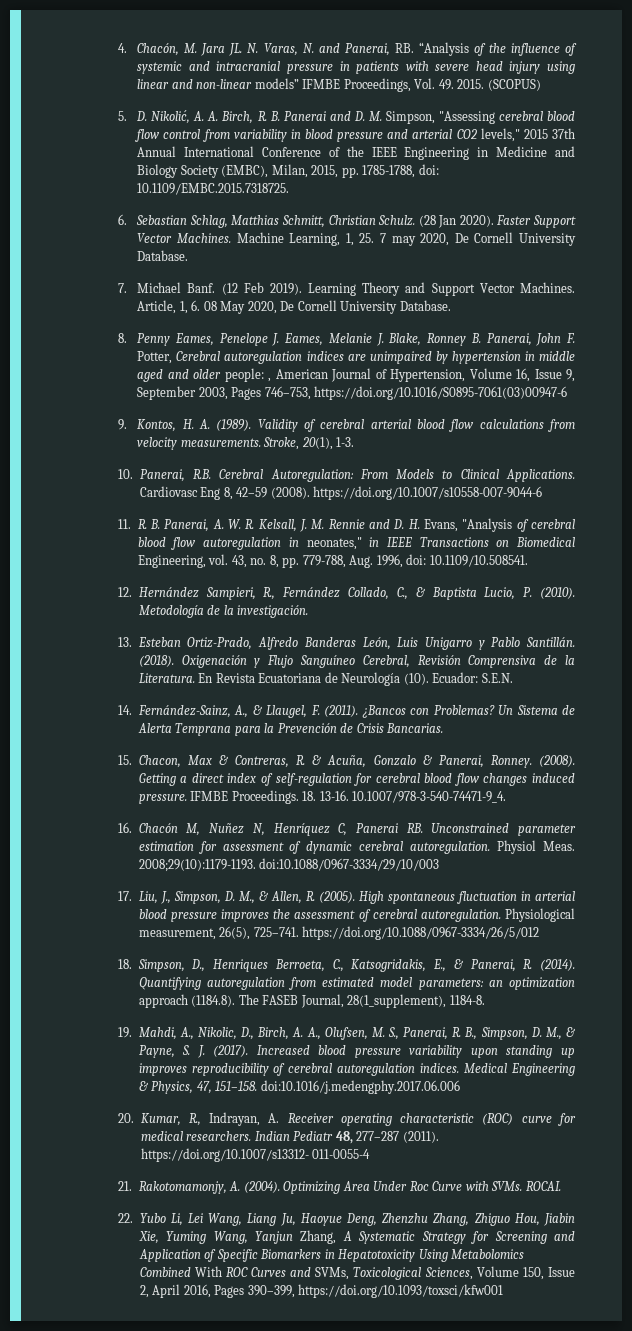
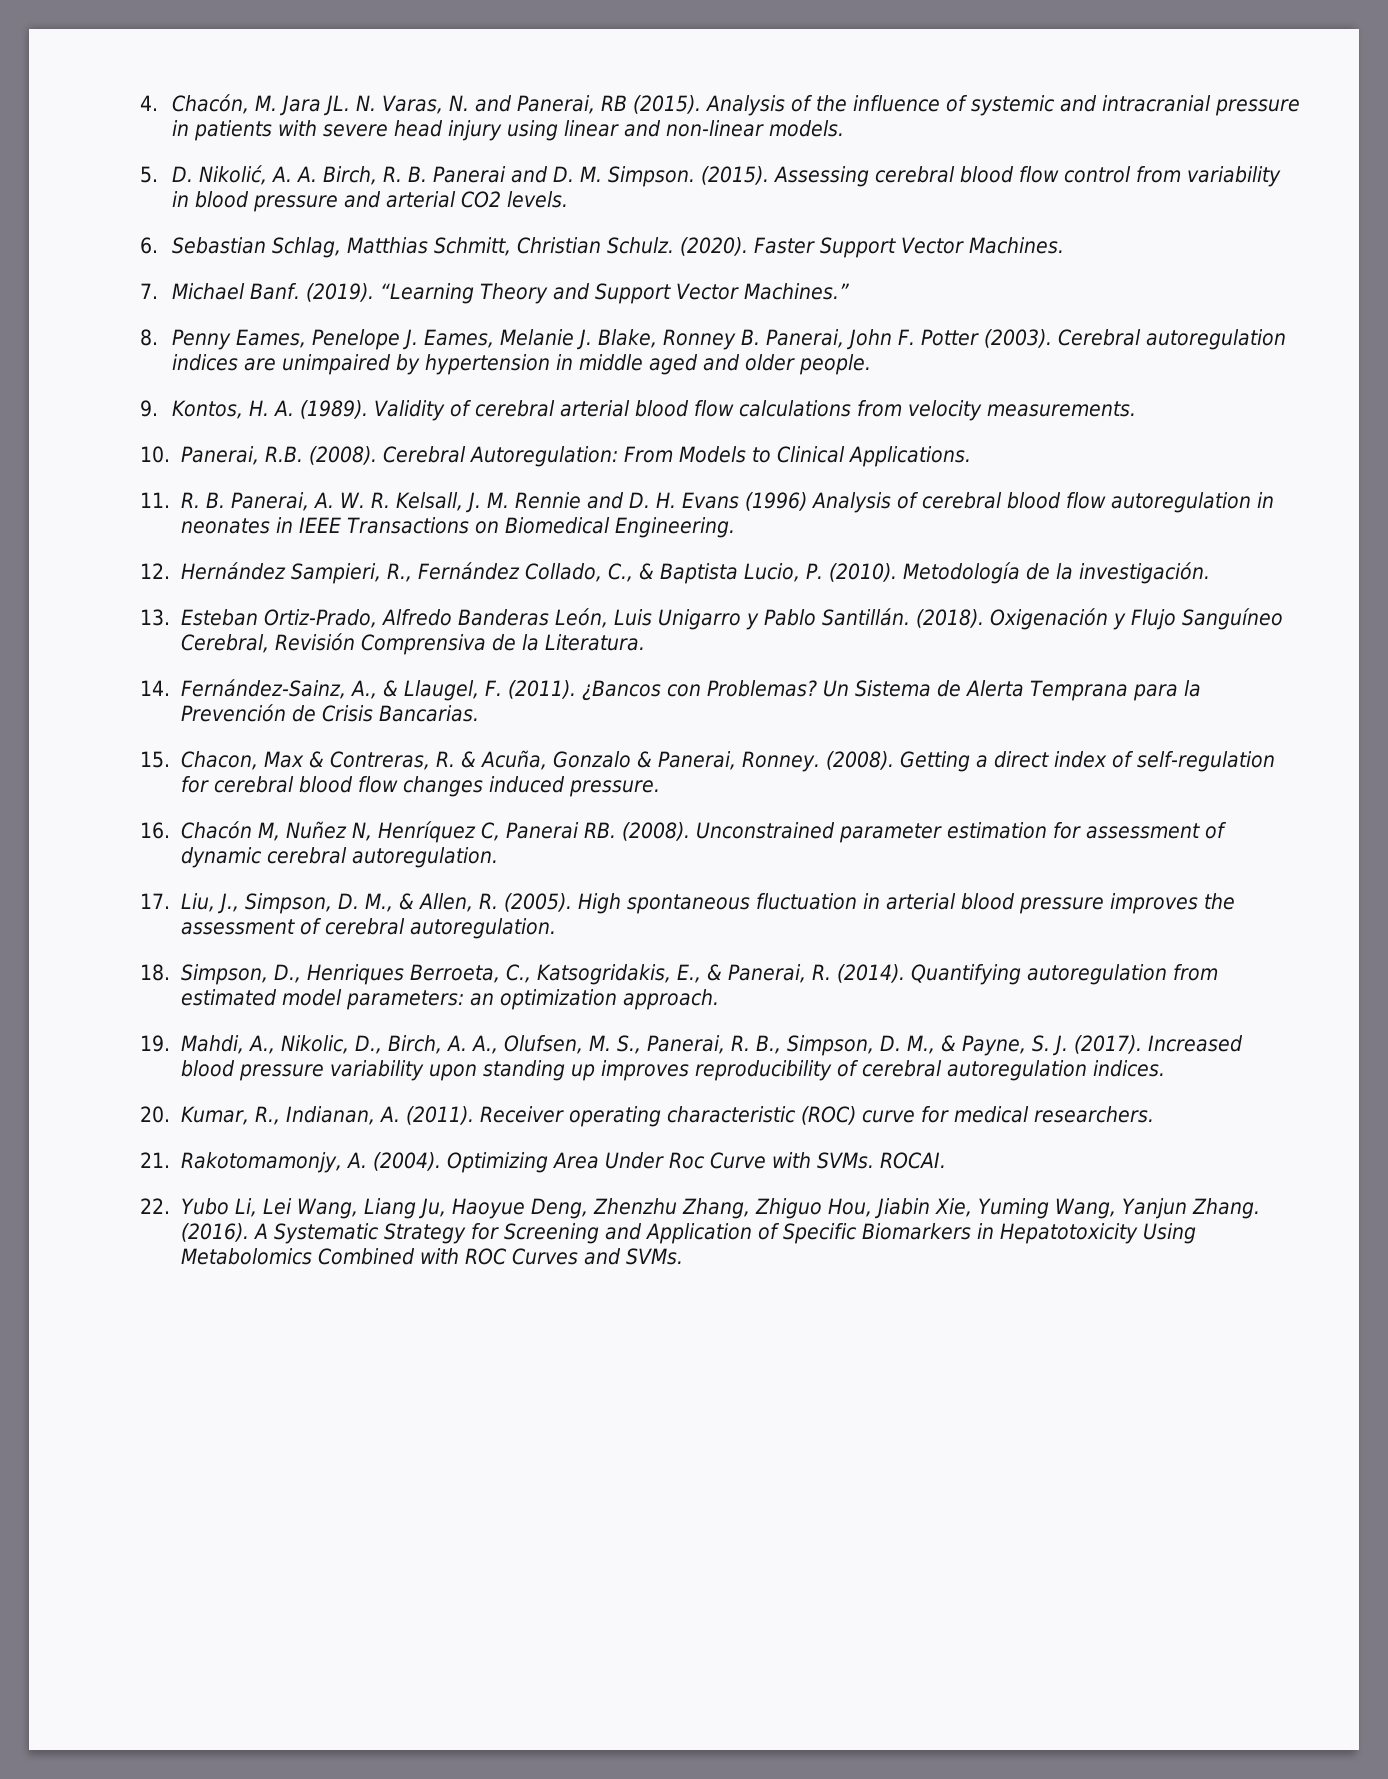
[394,42,469,56] RB. “Analysis -> [600,95,785,116] RB (2015). Analysis
[254,78,541,92] models” IFMBE Proceedings, Vol. 49. 2015. (SCOPUS) -> [768,120,844,137] models.
[385,111,495,124] Simpson, "Assessing -> [607,166,869,187] Simpson. (2015). Assessing
[480,128,575,142] [137,146,575,160] [137,164,439,178] [137,183,290,195] levels," 2015 37th Annual International Conference of the IEEE Engineering in Medicine and Biology Society (EMBC), Milan, 2015, pp. 1785-1788, doi: 10.1109/EMBC.2015.7318725. -> [506,191,568,208] levels.
[418,215,494,228] (28 Jan 2020). -> [679,237,748,256] (2020).
[236,232,576,246] [137,250,189,261] [118,282,576,296] [137,300,451,314] Machine Learning, 1, 25. 7 may 2020, De Cornell University Database. // 7. Michael Banf. (12 Feb 2019). Learning Theory and Support Vector Machines. Article, 1, 6. 08 May 2020, De Cornell University Database. -> [140,283,849,304] // 7. Michael Banf. (2019). “Learning Theory and Support Vector Machines.”
[137,351,173,364] Potter, -> [920,329,1052,348] Potter (2003).
[224,368,576,382] [137,386,568,400] people: , American Journal of Hypertension, Volume 16, Issue 9, September 2003, Pages 746–753, https://doi.org/10.1016/S0895-7061(03)00947-6 -> [798,354,871,375] people.
[263,437,355,450] Stroke, 20(1), 1-3. -> (1136, 409) none
(211, 474) none -> [308,446,377,465] (2008).
[139,486,543,500] Cardiovasc Eng 8, 42–59 (2008). https://doi.org/10.1007/s10558-007-9044-6 -> (971, 456) none
[424,518,513,532] Evans, "Analysis -> [681,492,891,513] Evans (1996) Analysis
[306,537,362,550] neonates," -> [180,518,270,534] neonates
[137,554,528,568] Engineering, vol. 43, no. 8, pp. 779-788, Aug. 1996, doi: 10.1109/10.508541. -> [614,517,735,538] Engineering.
[198,672,513,686] En Revista Ecuatoriana de Neurología (10). Ecuador: S.E.N. -> (645, 642) none
[190,790,507,804] IFMBE Proceedings. 18. 13-16. 10.1007/978-3-540-74471-9_4. -> (660, 788) none
(423, 828) none -> [621,822,690,841] (2008).
[497,840,576,854] [138,858,440,872] Physiol Meas. 2008;29(10):1179-1193. doi:10.1088/0967-3334/29/10/003 -> (498, 857) none
[505,908,576,922] [138,926,540,940] Physiological measurement, 26(5), 725–741. https://doi.org/10.1088/0967-3334/26/5/012 -> (556, 928) none
[138,994,485,1008] approach (1184.8). The FASEB Journal, 28(1_supplement), 1184-8. -> [622,989,719,1010] approach.
[464,1063,575,1076] [138,1080,460,1094] Medical Engineering & Physics, 47, 151–158. doi:10.1016/j.medengphy.2017.06.006 -> (1165, 1068) none
[209,1112,280,1126] Indrayan, A. -> [285,1106,474,1125] Indianan, A. (2011).
[254,1131,439,1144] [140,1148,371,1162] Indian Pediatr 48, 277–287 (2011). https://doi.org/10.1007/s13312- 011-0055-4 -> (1154, 1114) none
[300,1230,337,1244] Zhang, -> [1191,1198,1260,1219] [180,1223,249,1242] Zhang. (2016).
[194,1266,222,1277] With -> [419,1248,459,1264] with
[315,1266,575,1280] [139,1284,504,1298] SVMs, Toxicological Sciences, Volume 150, Issue 2, April 2016, Pages 390–399, https://doi.org/10.1093/toxsci/kfw001 -> [625,1248,683,1265] SVMs.

